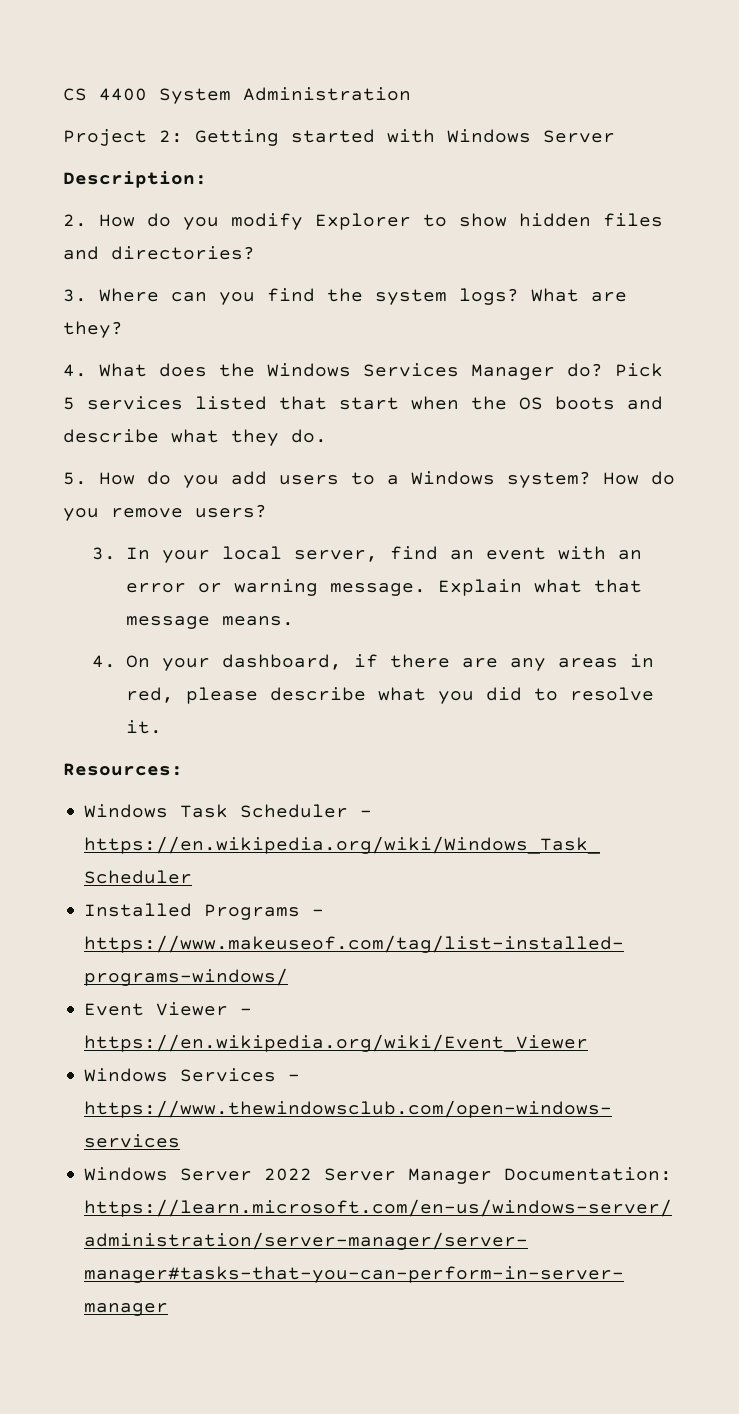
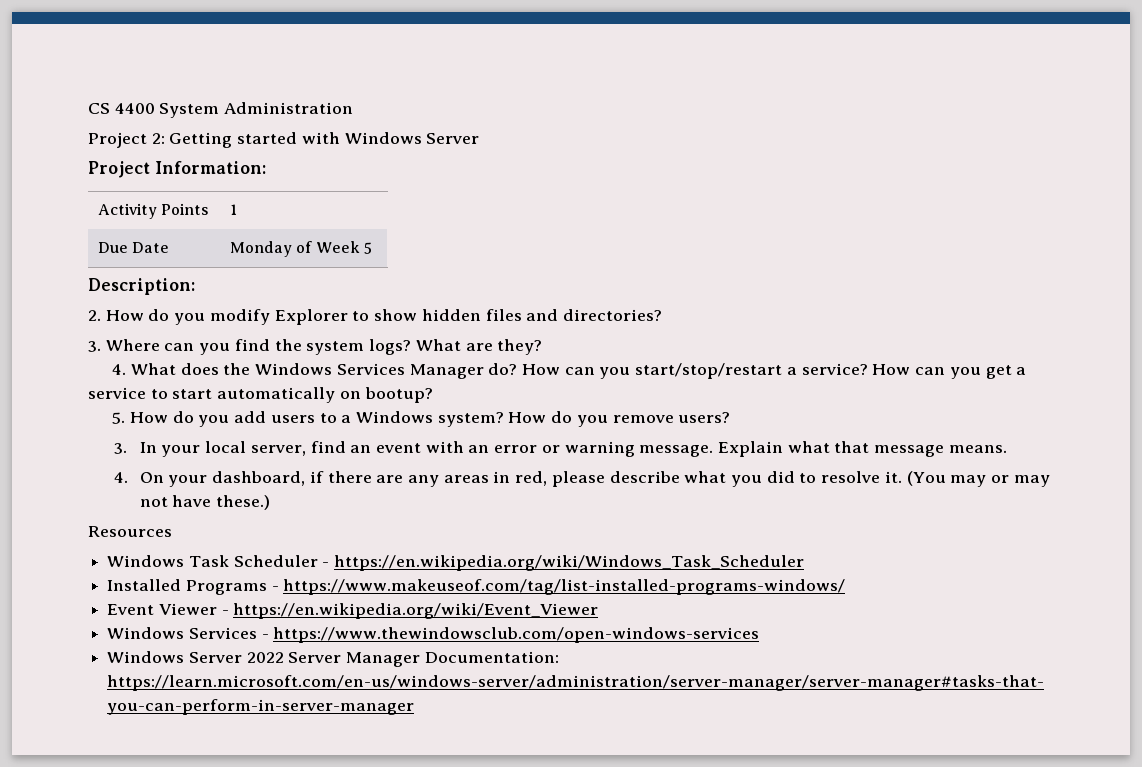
(615, 136) none -> [88,161,266,178] [98,203,209,219] [230,204,238,215] [98,242,170,253] [230,241,372,257] // Project Information: // Activity Points | 1 // Due Date | Monday of Week 5
[615,363,663,377] [63,396,663,410] [63,429,327,446] Pick 5 services listed that start when the OS boots and describe what they do. -> [521,363,1027,379] [88,387,433,403] How can you start/stop/restart a service? How can you get a service to start automatically on bootup?
[63,763,183,776] // Resources: -> [906,471,1050,487] [139,495,271,510] [88,526,172,537] (You may or may not have these.) // Resources

